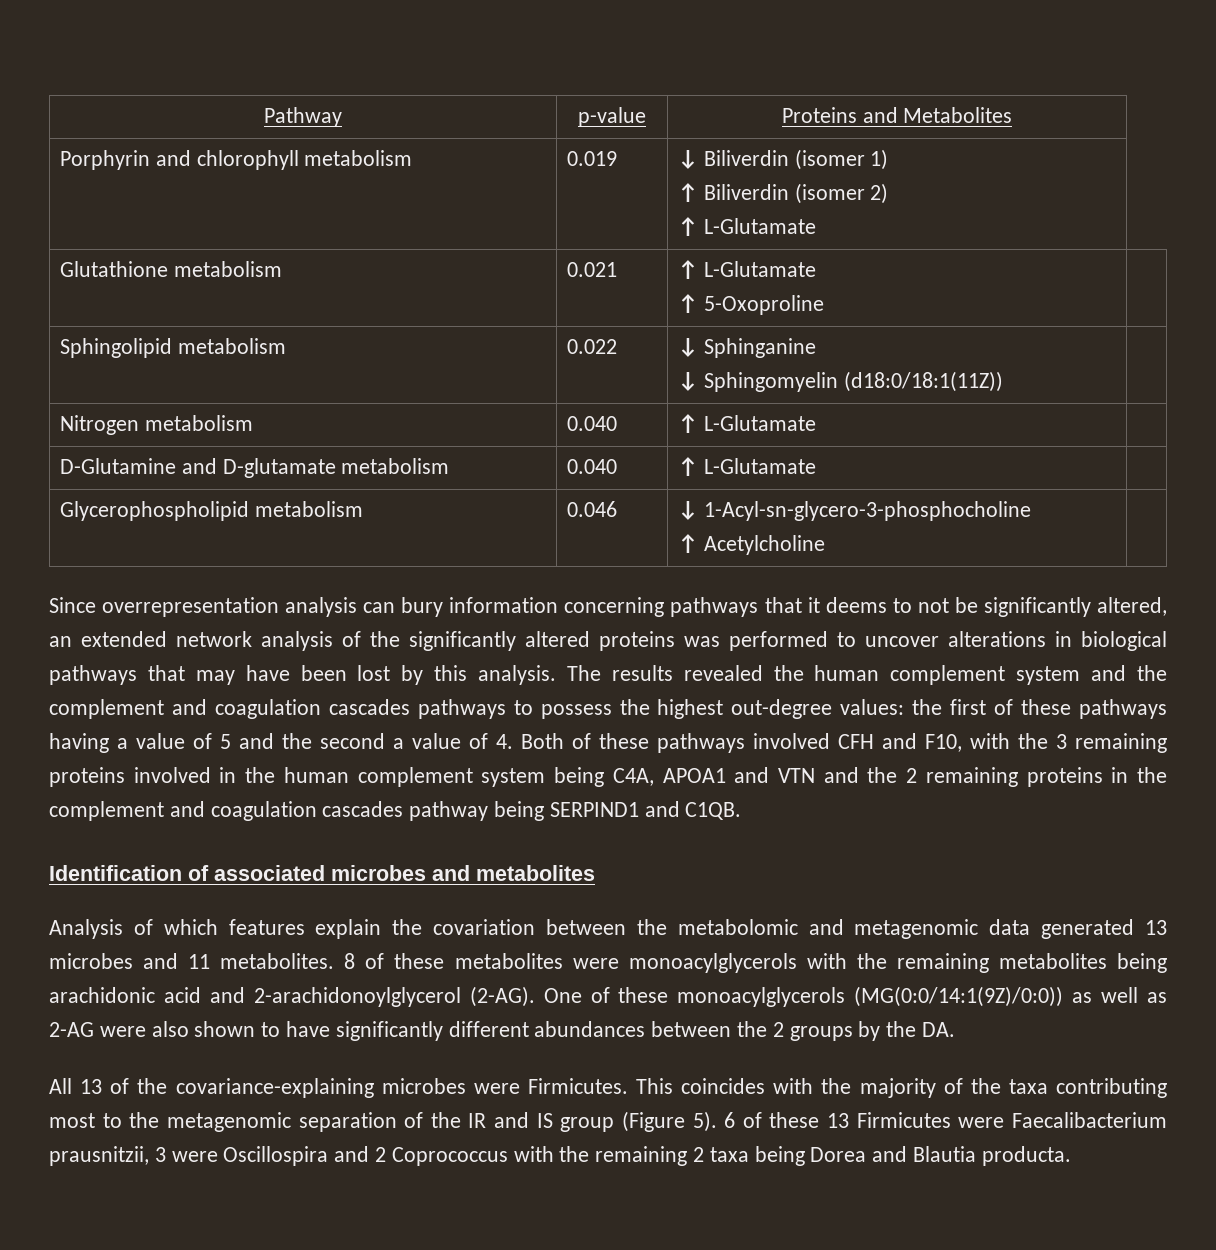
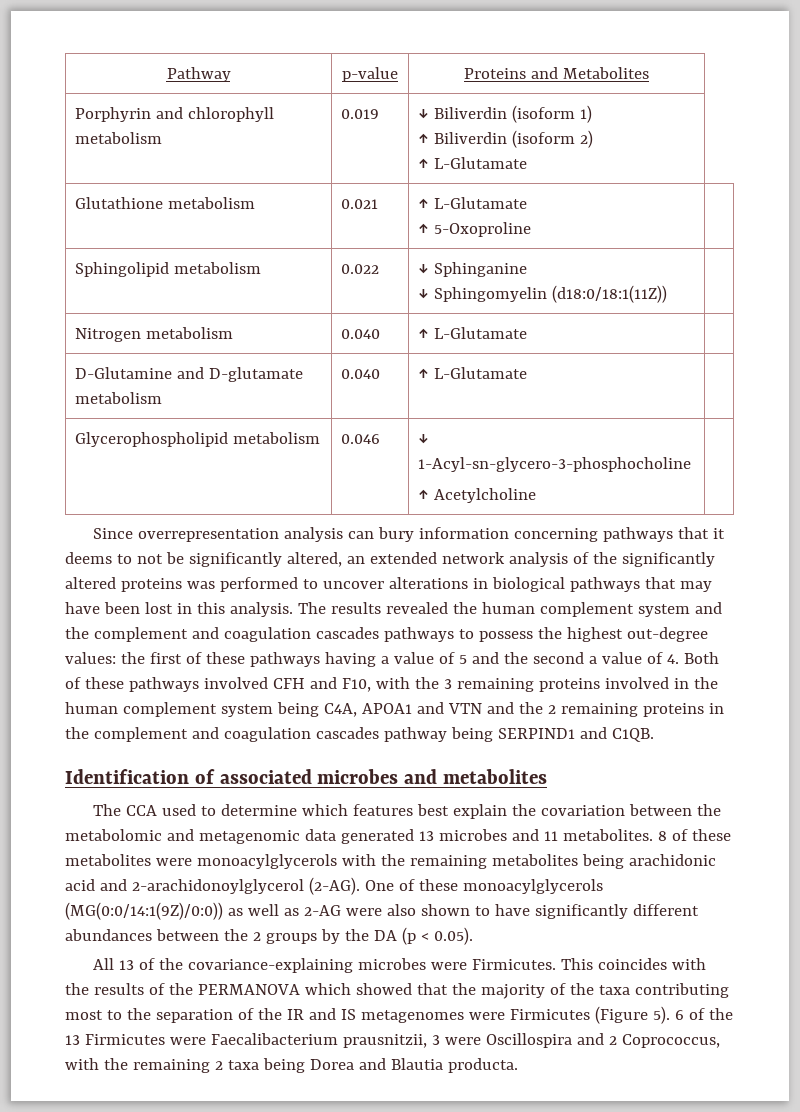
[794,149,865,170] (isomer -> [511,105,575,123] (isoform
[794,183,865,204] (isomer -> [511,130,575,148] (isoform
[401,665,424,685] by -> [176,603,192,614] in
[49,919,153,939] Analysis of -> [93,804,298,816] The CCA used to determine
(305, 927) none -> [417,804,450,816] best
[922,1022,956,1037] DA. -> [373,927,473,945] DA (p < 0.05).
(852, 1086) none -> [93,983,476,995] results of the PERMANOVA which showed that the
[166,1112,291,1132] metagenomic -> (151, 1014) none
[560,1117,615,1132] group -> [360,1009,590,1023] metagenomes were Firmicutes
[769,1112,820,1128] these -> [708,1008,733,1020] the
[391,1147,508,1166] Coprococcus -> [621,1034,720,1048] Coprococcus,

